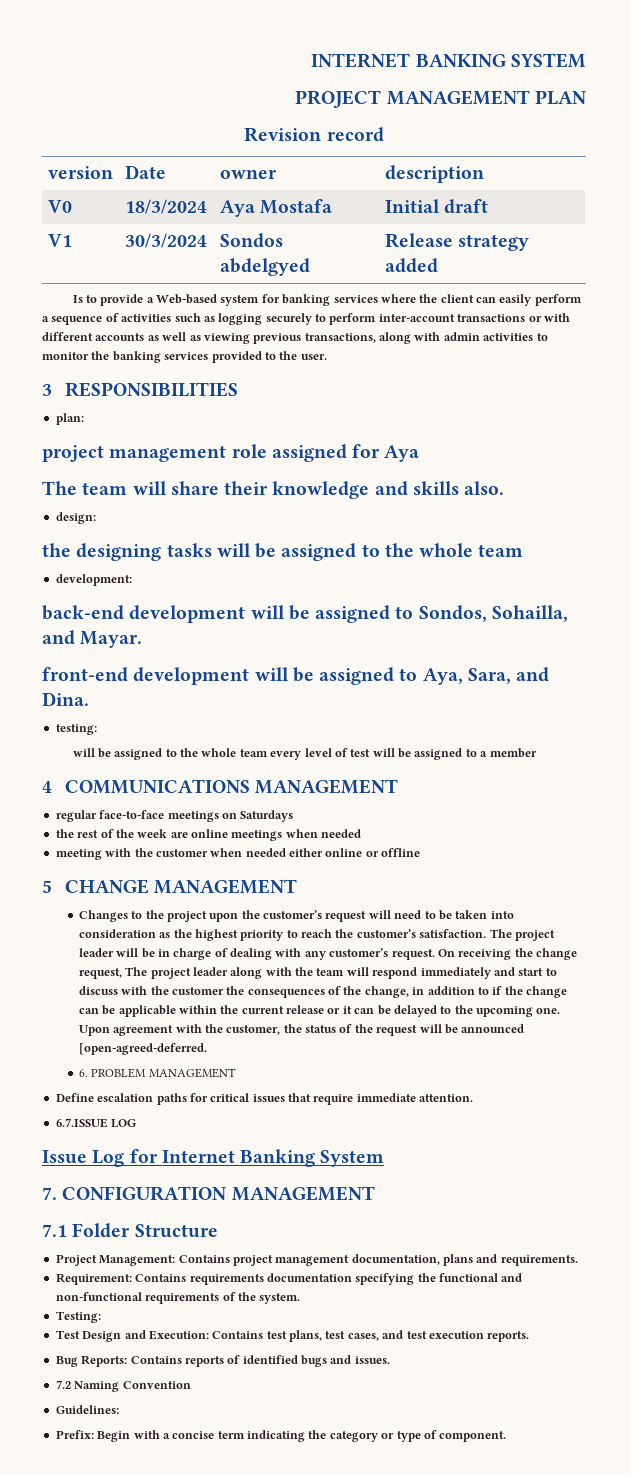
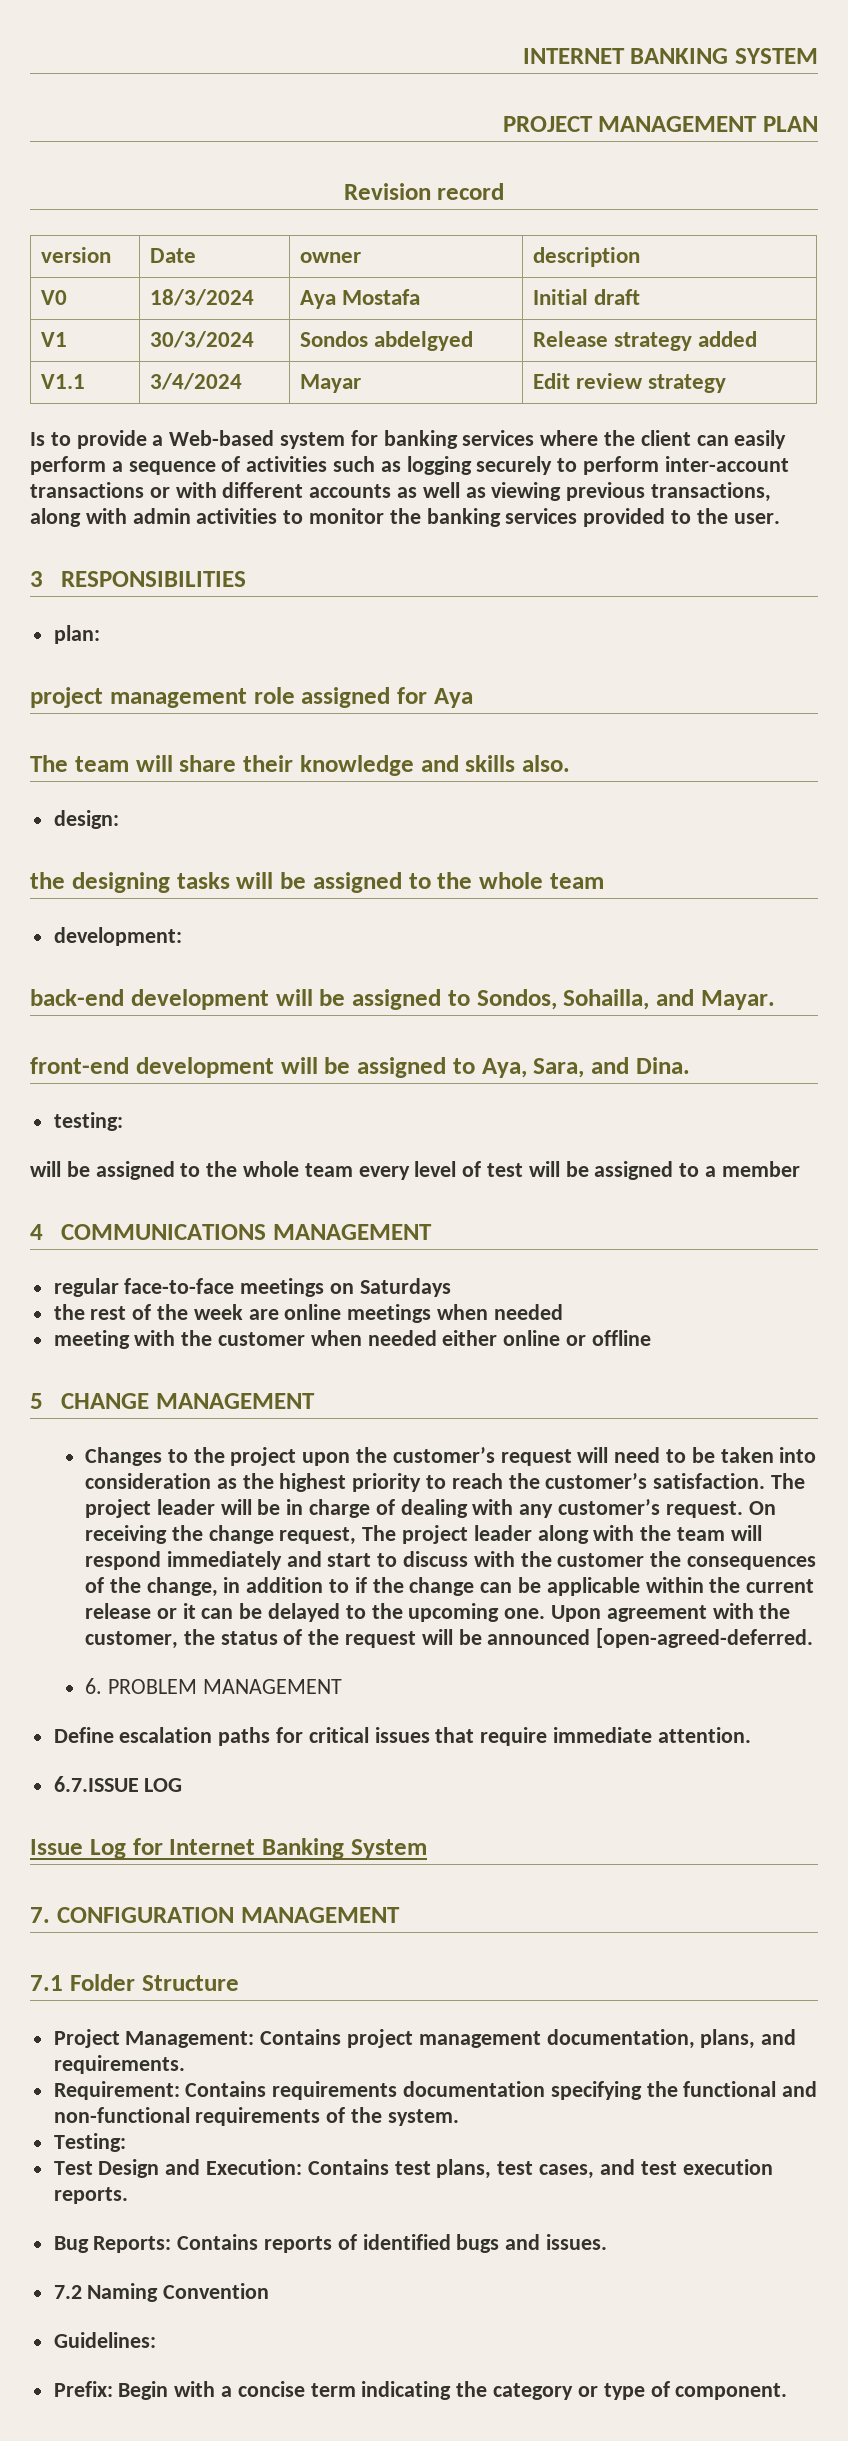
(438, 265) none -> [40,374,85,389] [149,373,242,390] [299,374,361,393] [532,373,726,393] // V1.1 | 3/4/2024 | Mayar | Edit review strategy
[443,1254,473,1266] plans -> [700,2029,756,2049] plans,

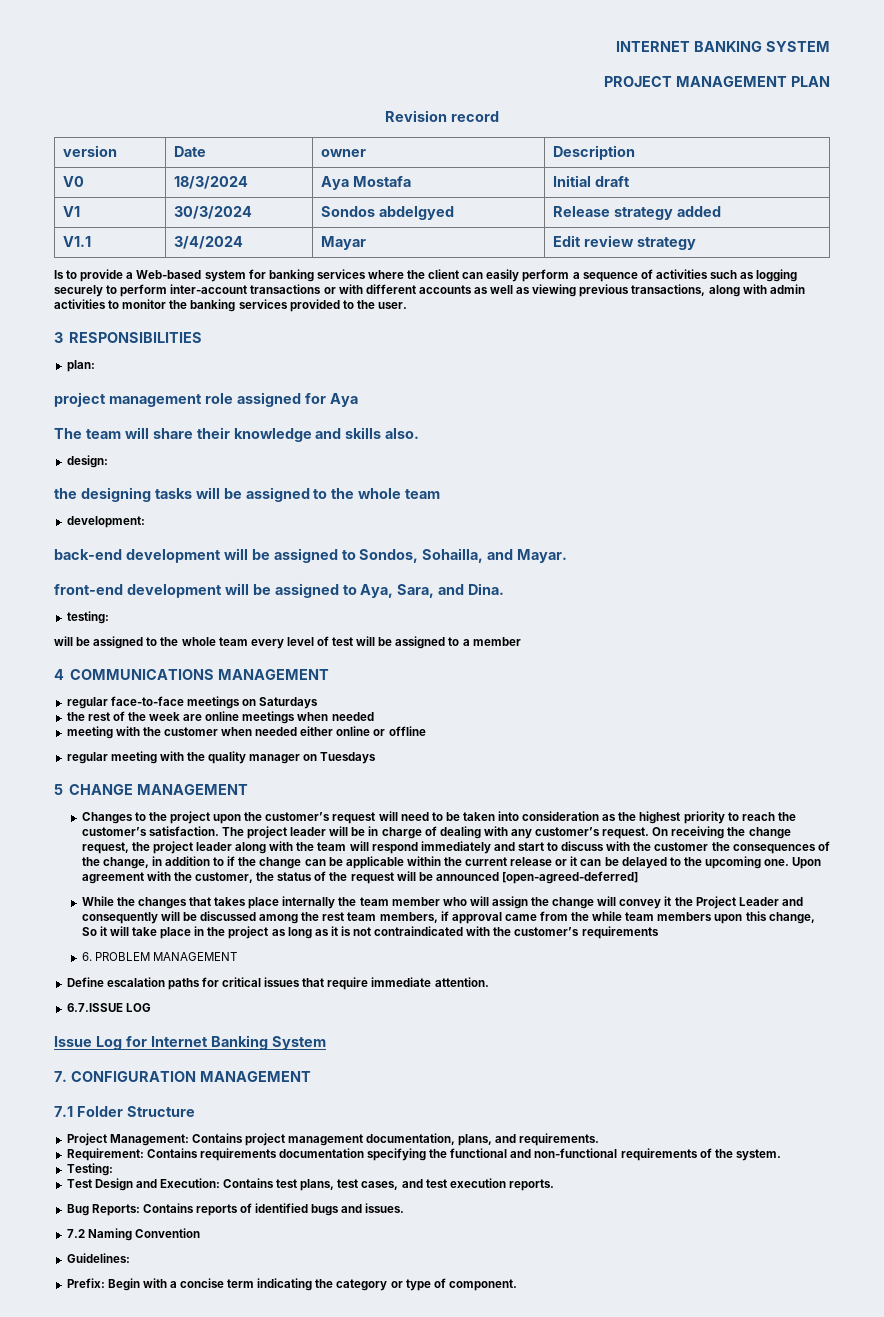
[532,247,640,267] description -> [553,145,636,160] Description
(651, 1338) none -> [66,751,377,764] // regular meeting with the quality manager on Tuesdays
[362,1525,397,1541] The -> [131,842,150,851] the
[596,1628,814,1648] [open-agreed-deferred. -> [501,871,638,884] [81,896,803,909] [81,911,815,924] [81,926,659,939] [open-agreed-deferred] // While the changes that takes place internally the team member who will assign the change will convey it the Project Leader and consequently will be discussed among the rest team members, if approval came from the while team members upon this change, So it will take place in the project as long as it is not contraindicated with the customer’s requirements

